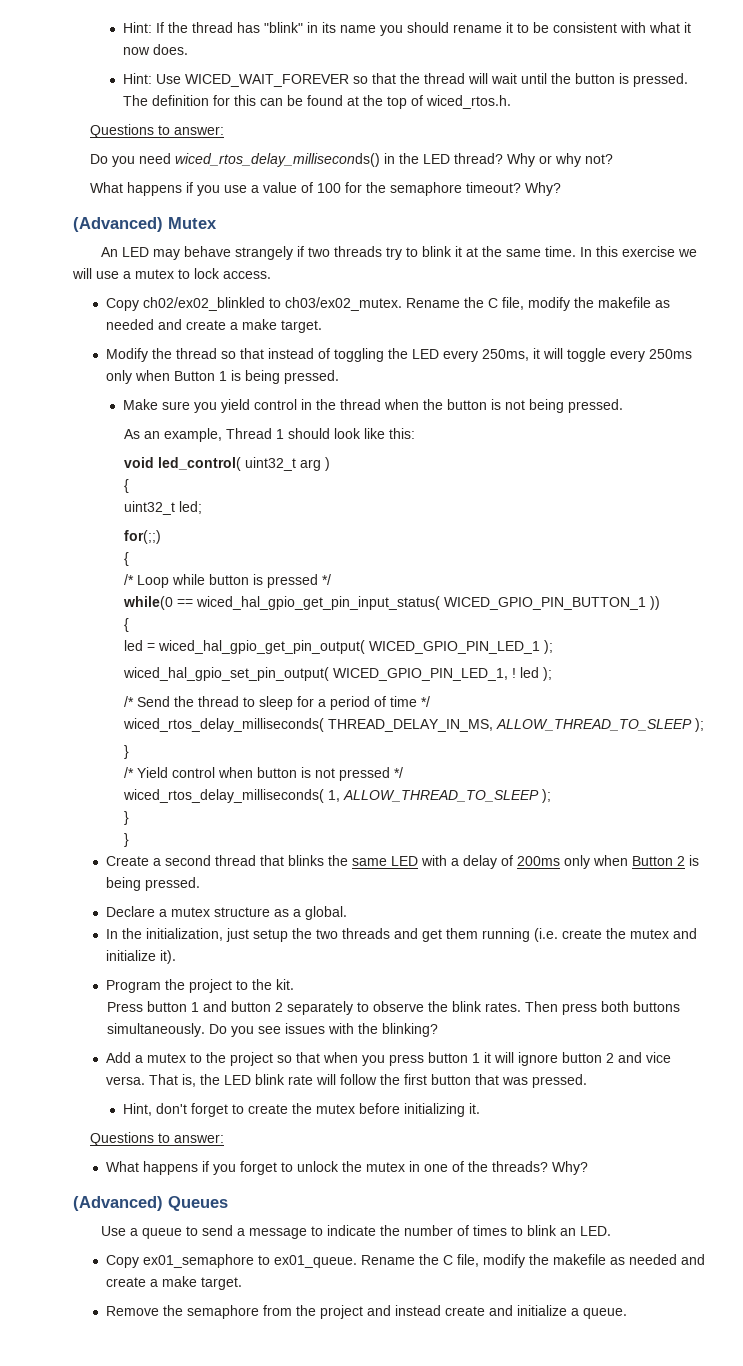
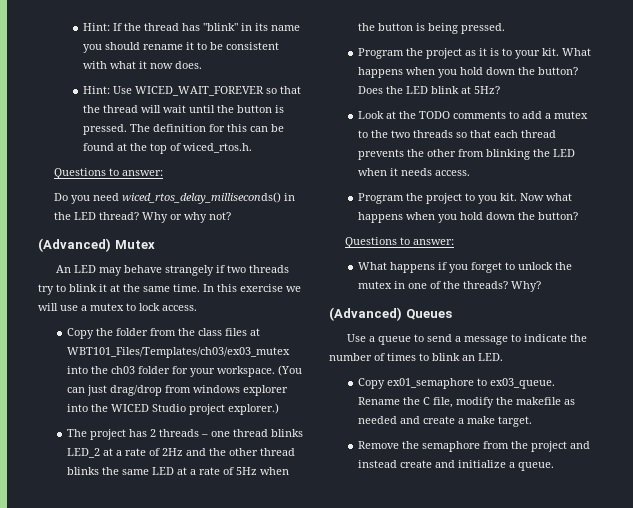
[90,182,562,196] // What happens if you use a value of 100 for the semaphore timeout? Why? -> (232, 216) none
[142,297,670,311] [105,319,322,333] [105,348,692,362] [105,370,339,384] [122,399,623,413] [124,428,416,442] [124,457,331,471] [124,479,130,493] [124,501,203,515] [124,530,162,544] [124,552,130,566] [124,574,332,588] [123,596,661,610] [124,618,130,632] [124,640,554,654] [123,667,553,681] [124,696,431,710] [123,718,705,732] [124,745,130,759] [124,767,404,781] [123,789,552,803] [124,811,130,825] [124,833,130,847] [105,855,699,869] [105,877,200,891] [105,906,347,920] [105,928,697,942] [105,950,176,964] ch02/ex02_blinkled to ch03/ex02_mutex. Rename the C file, modify the makefile as needed and create a make target. // Modify the thread so that instead of toggling the LED every 250ms, it will toggle every 250ms only when Button 1 is being pressed. // Make sure you yield control in the thread when the button is not being pressed. // As an example, Thread 1 should look like this: // void led_control( uint32_t arg ) // { // uint32_t led; // for(;;) // { // /* Loop while button is pressed */ // while(0 == wiced_hal_gpio_get_pin_input_status( WICED_GPIO_PIN_BUTTON_1 )) // { // led = wiced_hal_gpio_get_pin_output( WICED_GPIO_PIN_LED_1 ); // wiced_hal_gpio_set_pin_output( WICED_GPIO_PIN_LED_1, ! led ); // /* Send the thread to sleep for a period of time */ // wiced_rtos_delay_milliseconds( THREAD_DELAY_IN_MS, ALLOW_THREAD_TO_SLEEP ); // } // /* Yield control when button is not pressed */ // wiced_rtos_delay_milliseconds( 1, ALLOW_THREAD_TO_SLEEP ); // } // } // Create a second thread that blinks the same LED with a delay of 200ms only when Button 2 is being pressed. // Declare a mutex structure as a global. // In the initialization, just setup the two threads and get them running (i.e. create the mutex and initialize it). -> [95,328,260,336] [66,347,290,358] [66,365,302,377] [66,385,288,396] [66,403,279,415] [66,429,303,440] [66,448,295,458] [66,467,289,475] [357,23,505,34] [357,48,591,59] [357,67,578,78] [357,86,500,94] [357,111,588,119] [357,130,556,138] [357,149,575,160] [357,168,470,176] the folder from the class files at WBT101_Files/Templates/ch03/ex03_mutex into the ch03 folder for your workspace. (You can just drag/drop from windows explorer into the WICED Studio project explorer.) // The project has 2 threads – one thread blinks LED_2 at a rate of 2Hz and the other thread blinks the same LED at a rate of 5Hz when the button is being pressed. // Program the project as it is to your kit. What happens when you hold down the button? Does the LED blink at 5Hz? // Look at the TODO comments to add a mutex to the two threads so that each thread prevents the other from blinking the LED when it needs access.
[251,979,294,990] [107,1001,681,1015] [107,1023,439,1037] [105,1052,671,1066] [105,1074,587,1088] [122,1103,480,1117] the kit. // Press button 1 and button 2 separately to observe the blink rates. Then press both buttons simultaneously. Do you see issues with the blinking? // Add a mutex to the project so that when you press button 1 it will ignore button 2 and vice versa. That is, the LED blink rate will follow the first button that was pressed. // Hint, don't forget to create the mutex before initializing it. -> [477,193,572,204] [357,212,578,223] you kit. Now what happens when you hold down the button?
[273,1255,357,1268] ex01_queue. -> [489,378,555,389] ex03_queue.

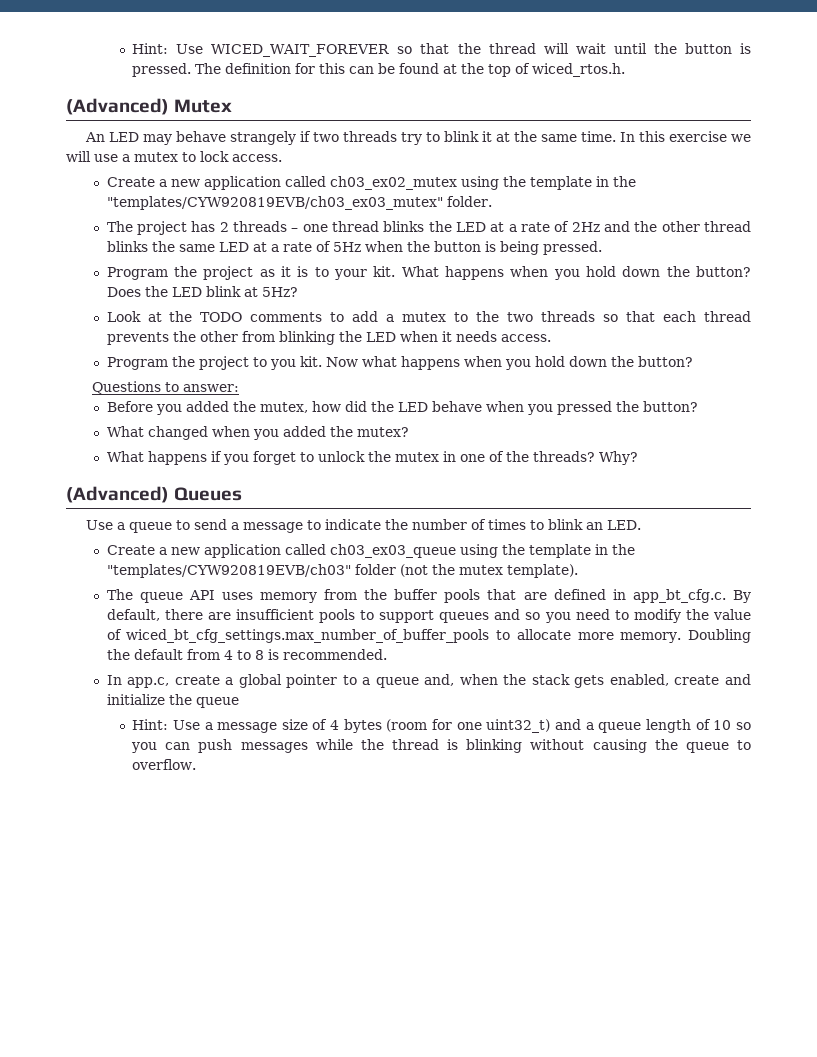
[83,23,301,31] [83,42,280,53] [83,61,203,69] [83,86,111,94] Hint: If the thread has "blink" in its name you should rename it to be consistent with what it now does. // Hint: -> [132,43,169,54] Hint:
[54,168,164,179] [54,192,296,204] [54,212,232,223] // Questions to answer: // Do you need wiced_rtos_delay_milliseconds() in the LED thread? Why or why not? -> (626, 70) none
[66,328,260,339] [66,347,290,358] [66,365,302,377] [66,385,288,396] [66,403,279,415] Copy the folder from the class files at WBT101_Files/Templates/ch03/ex03_mutex into the ch03 folder for your workspace. (You can just drag/drop from windows explorer into the WICED Studio project explorer.) -> [106,176,636,190] [106,196,492,210] Create a new application called ch03_ex02_mutex using the template in the "templates/CYW920819EVB/ch03_ex03_mutex" folder.
[66,448,100,458] LED_2 -> [428,221,486,232] the LED
(455, 242) none -> [106,401,698,415] [106,426,409,440] // Before you added the mutex, how did the LED behave when you pressed the button? // What changed when you added the mutex?
[357,378,555,389] [357,397,575,408] [357,416,532,427] [357,441,590,452] [357,460,554,471] Copy ex01_semaphore to ex03_queue. Rename the C file, modify the makefile as needed and create a make target. // Remove the semaphore from the project and instead create and initialize a queue. -> [106,544,635,558] [106,564,578,578] [106,589,751,603] [106,609,751,623] [106,629,751,643] [106,649,387,660] [106,674,751,688] [106,694,239,708] [132,719,751,733] [131,739,751,753] [132,759,197,770] Create a new application called ch03_ex03_queue using the template in the "templates/CYW920819EVB/ch03" folder (not the mutex template). // The queue API uses memory from the buffer pools that are defined in app_bt_cfg.c. By default, there are insufficient pools to support queues and so you need to modify the value of wiced_bt_cfg_settings.max_number_of_buffer_pools to allocate more memory. Doubling the default from 4 to 8 is recommended. // In app.c, create a global pointer to a queue and, when the stack gets enabled, create and initialize the queue // Hint: Use a message size of 4 bytes (room for one uint32_t) and a queue length of 10 so you can push messages while the thread is blinking without causing the queue to overflow.

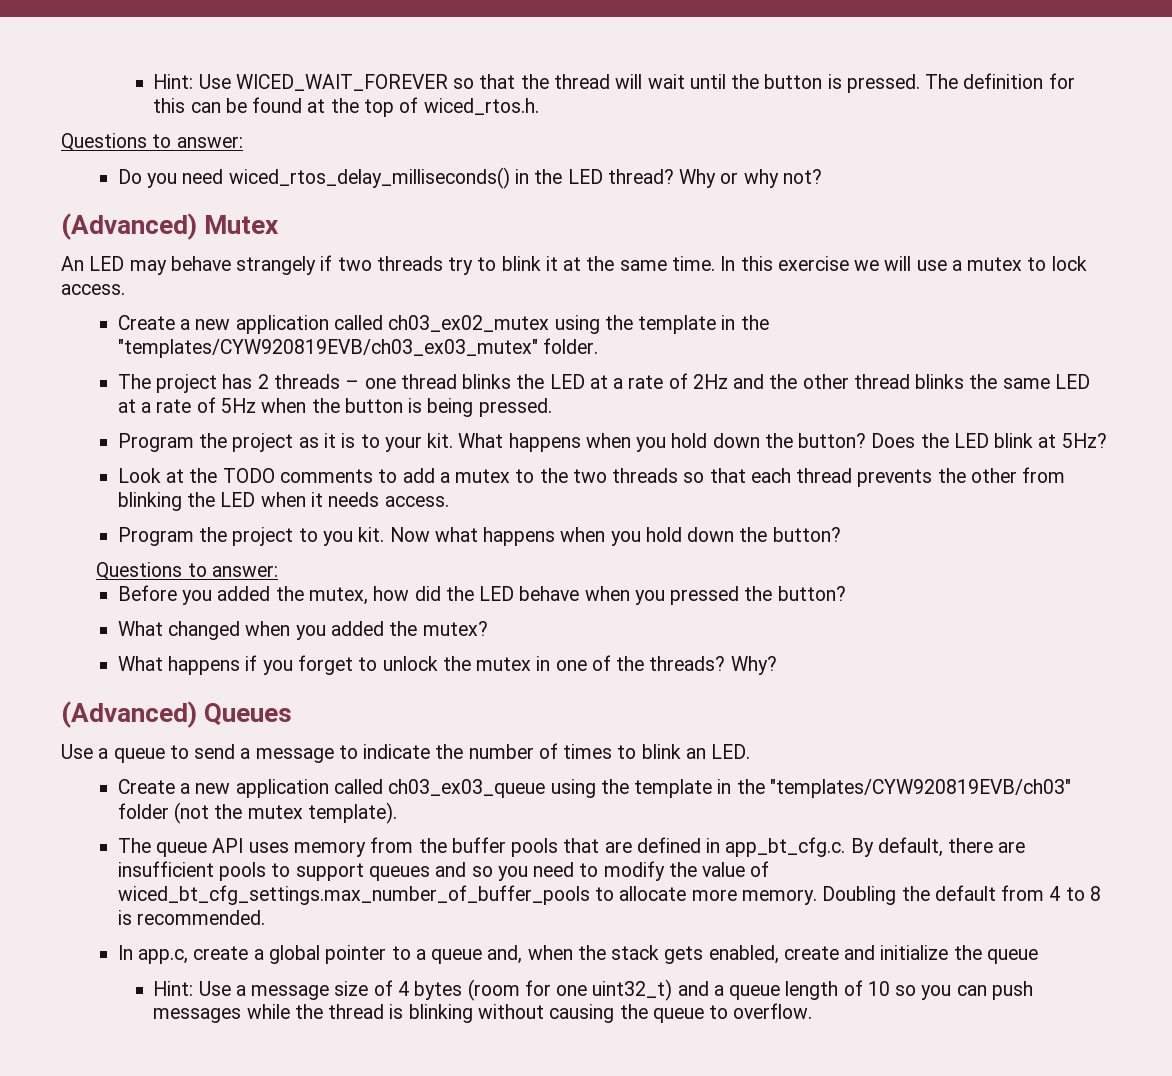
(626, 70) none -> [61,133,243,151] [117,167,822,189] // Questions to answer: // Do you need wiced_rtos_delay_milliseconds() in the LED thread? Why or why not?

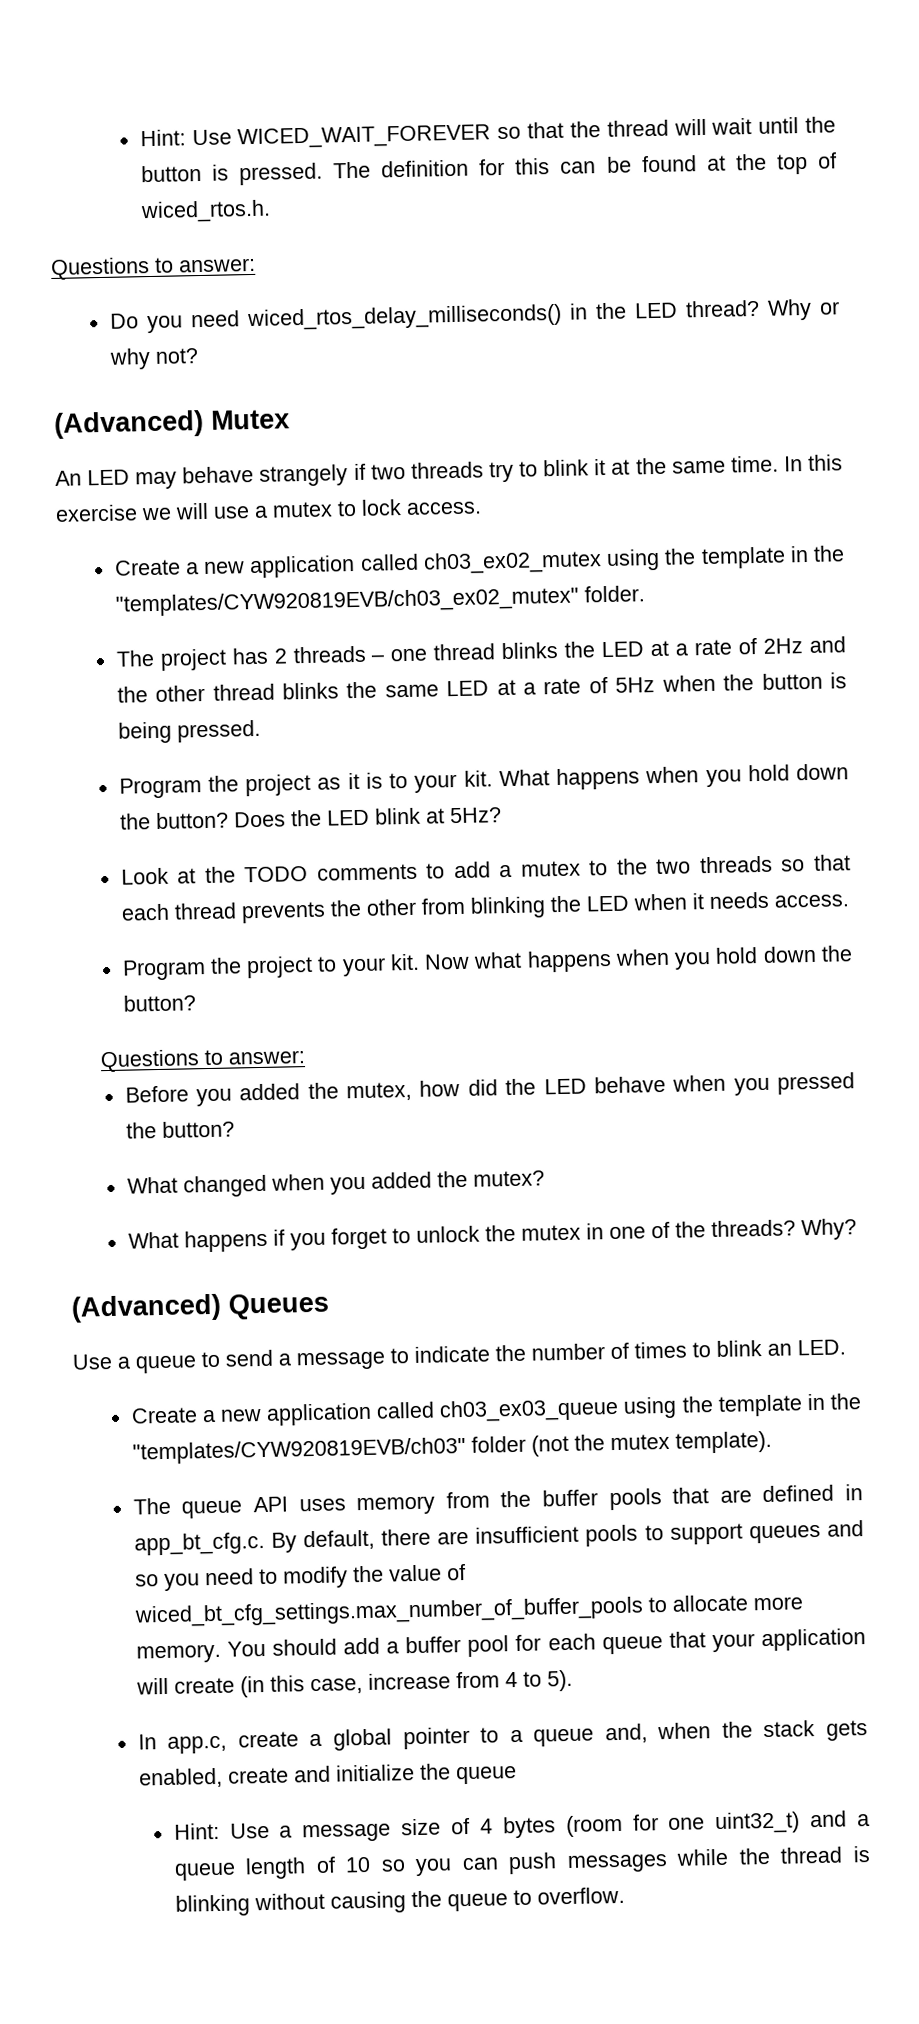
[117,339,538,358] "templates/CYW920819EVB/ch03_ex03_mutex" -> [114,586,579,617] "templates/CYW920819EVB/ch03_ex02_mutex"
[322,531,353,546] you -> [341,957,386,977] your
[822,885,1101,905] [117,910,266,925] Doubling the default from 4 to 8 is recommended. -> [226,1628,866,1657] [135,1669,573,1698] You should add a buffer pool for each queue that your application will create (in this case, increase from 4 to 5).

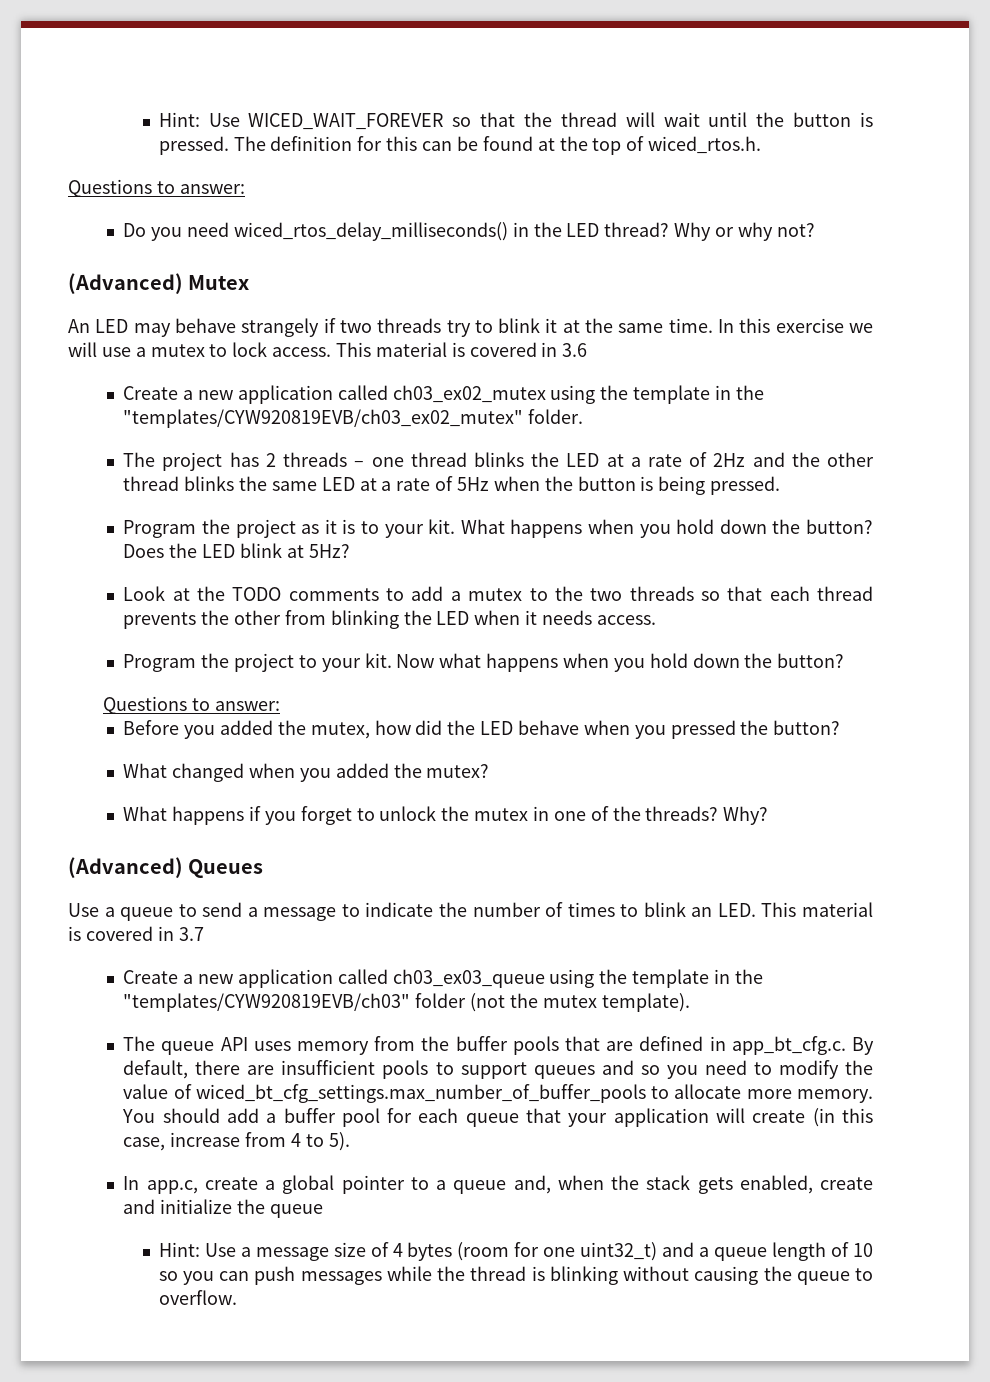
(482, 508) none -> [336,342,588,357] This material is covered in 3.6
(846, 1347) none -> [761,902,873,917] [68,926,204,941] This material is covered in 3.7

